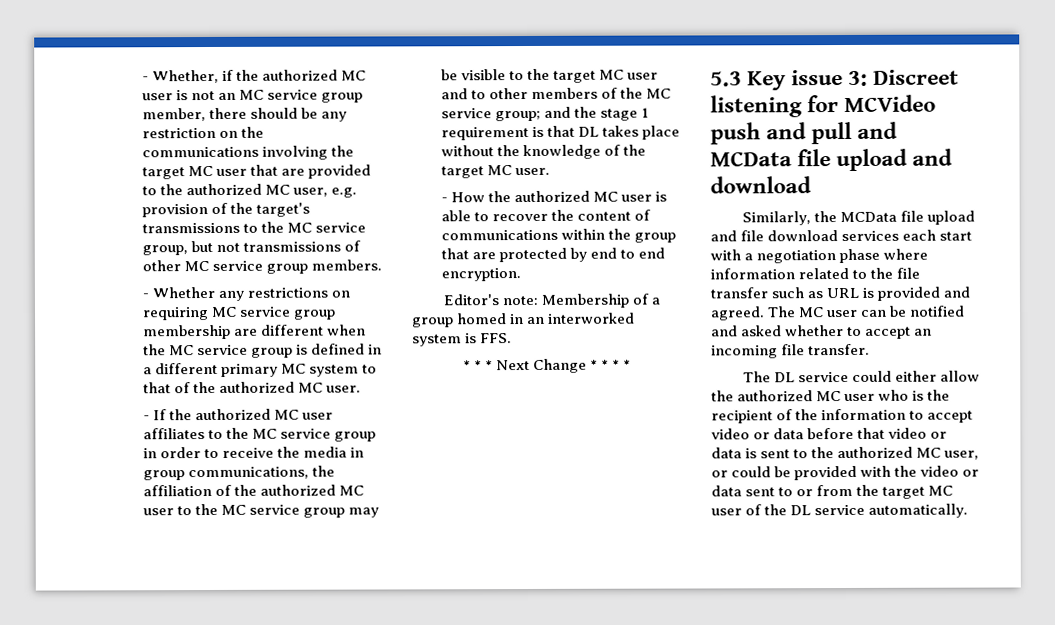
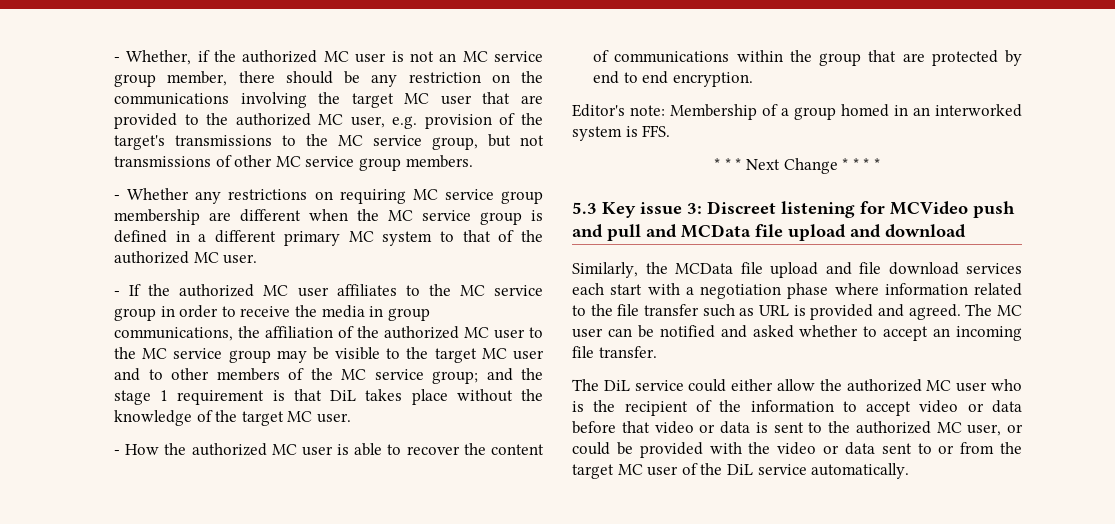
[577,126,599,137] DL -> [330,390,357,401] DiL
[774,372,796,383] DL -> [603,380,630,391] DiL
[790,505,812,516] DL -> [726,464,753,475] DiL

